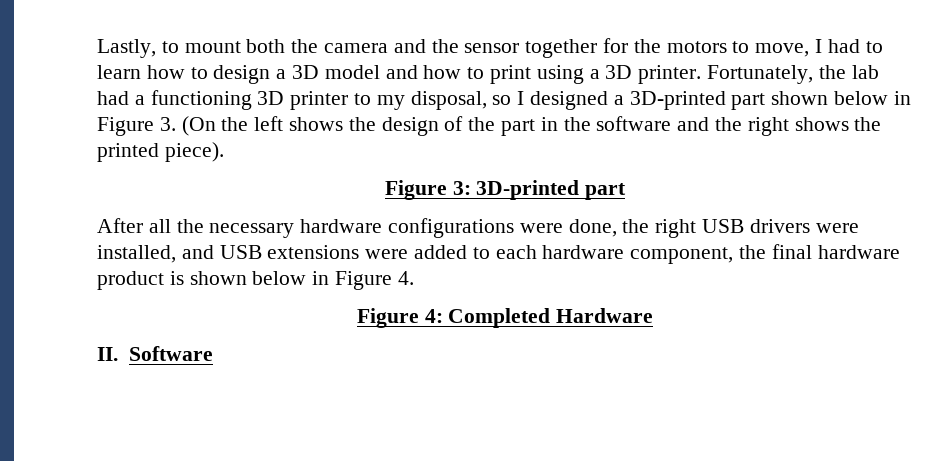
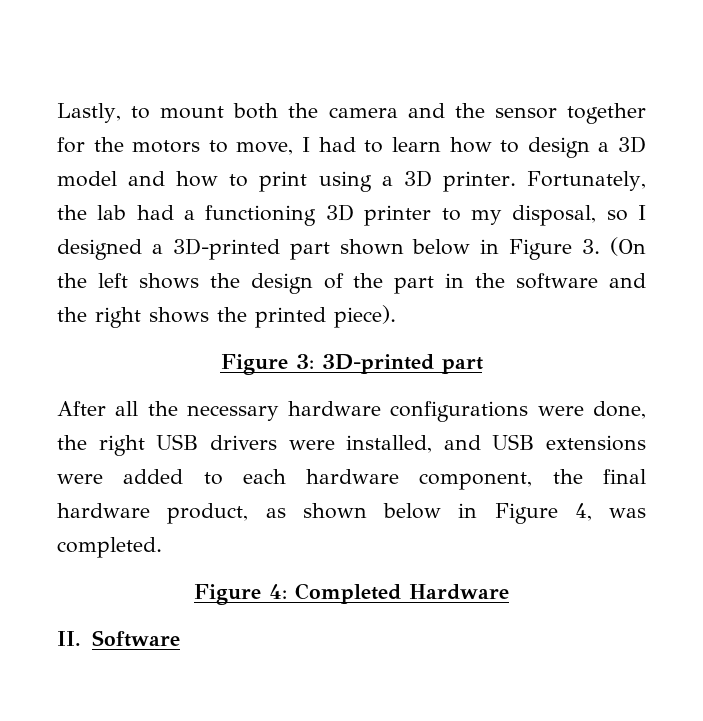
[97,271,414,290] product is shown below in Figure 4. -> [167,503,646,524] [57,537,162,558] product, as shown below in Figure 4, was completed.

